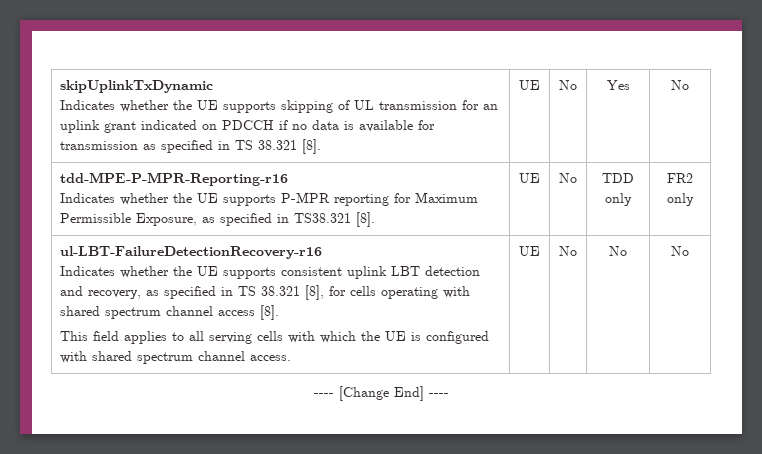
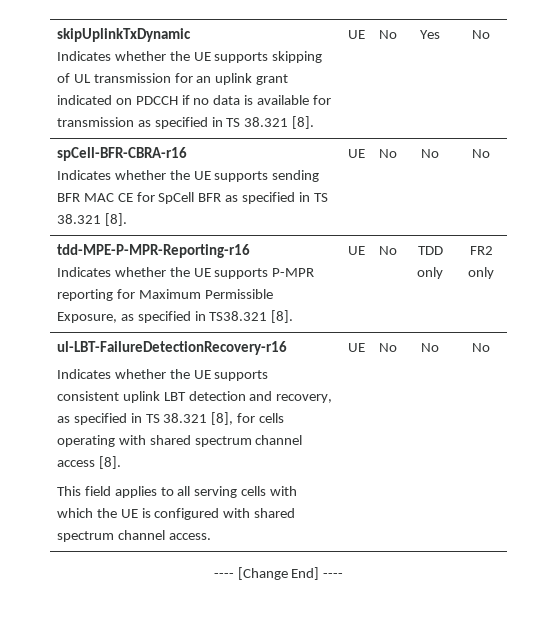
(689, 85) none -> [56,147,187,161] [56,170,320,182] [56,192,328,204] [56,213,127,226] [347,149,365,158] [379,149,397,158] [421,149,439,158] [472,149,490,158] // spCell-BFR-CBRA-r16 // Indicates whether the UE supports sending BFR MAC CE for SpCell BFR as specified in TS 38.321 [8]. | UE | No | No | No

